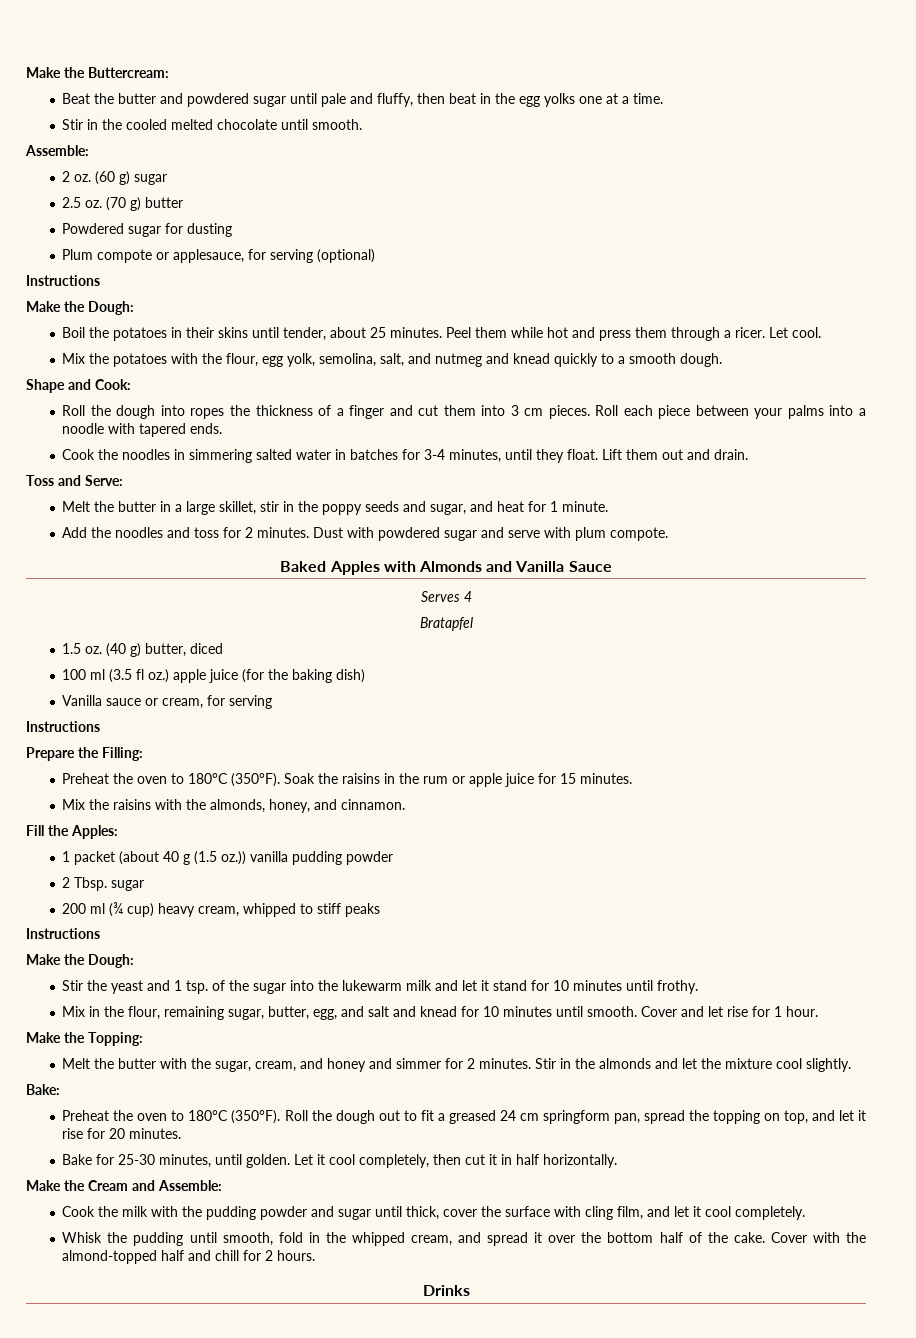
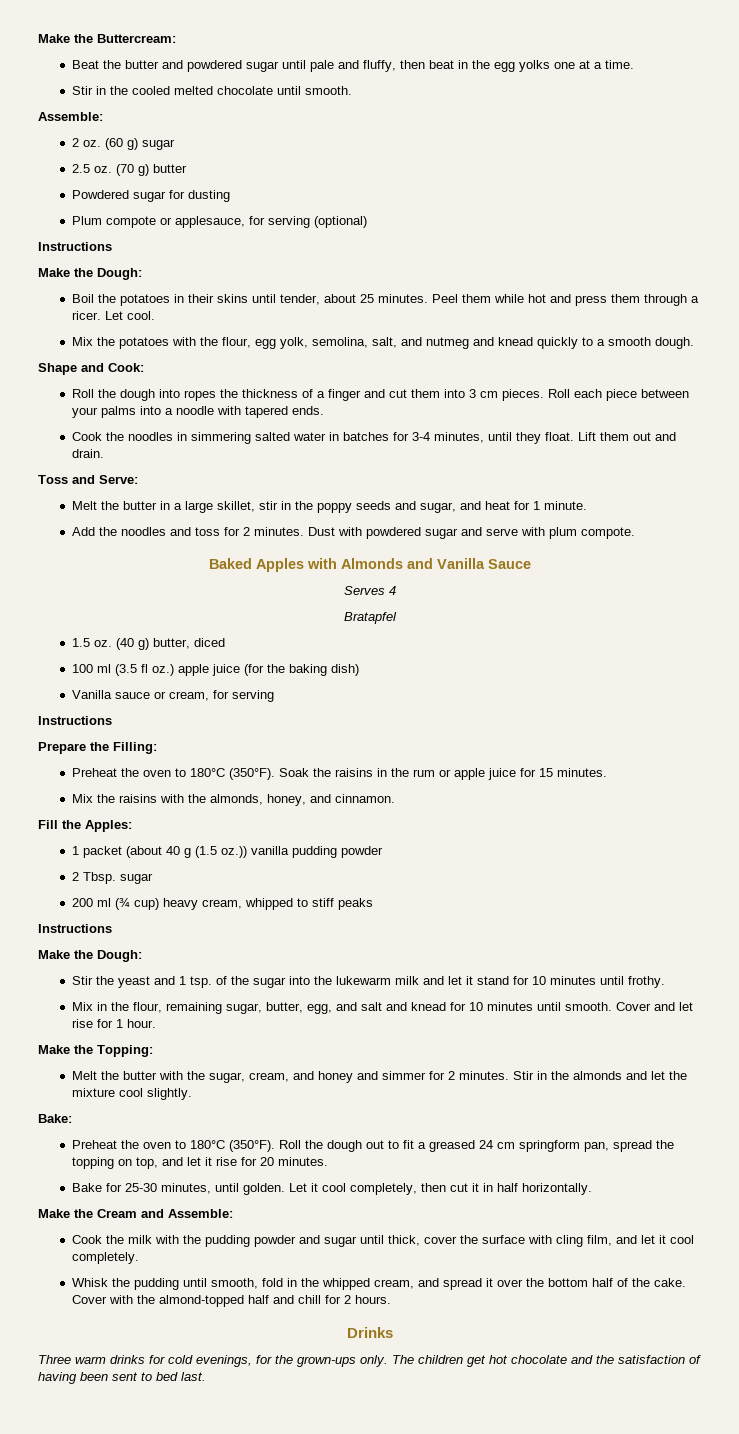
(470, 1290) none -> [38,1355,701,1367] [38,1372,206,1384] // Three warm drinks for cold evenings, for the grown-ups only. The children get hot chocolate and the satisfaction of having been sent to bed last.

